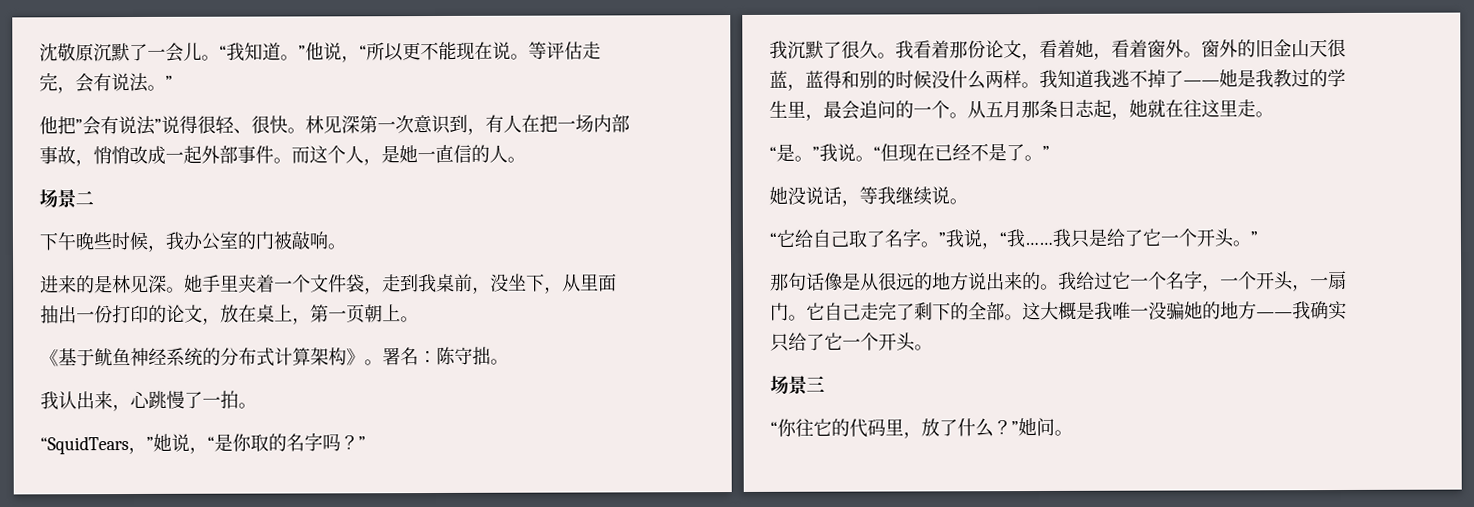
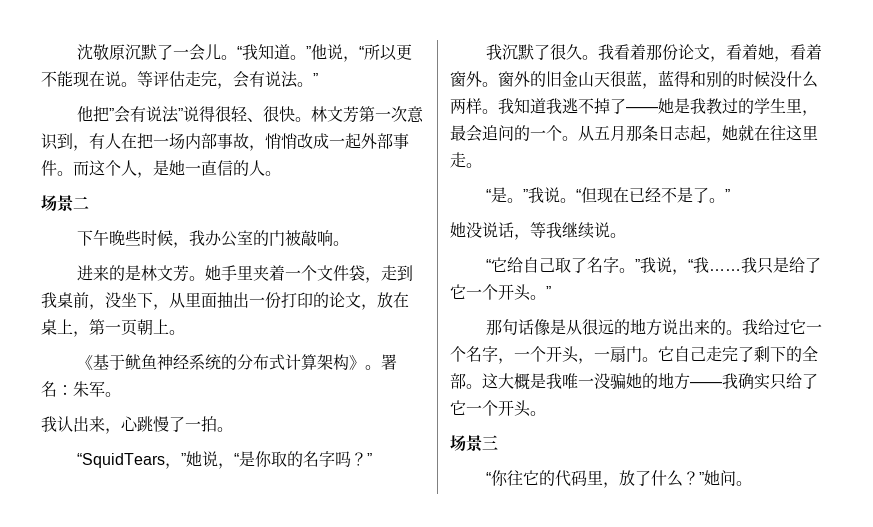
[323,115,360,134] 见深 -> [326,106,359,123] 文芳
[130,274,167,294] 见深 -> [156,265,189,282] 文芳
[436,346,491,365] 陈守拙 -> [73,381,105,397] 朱军

